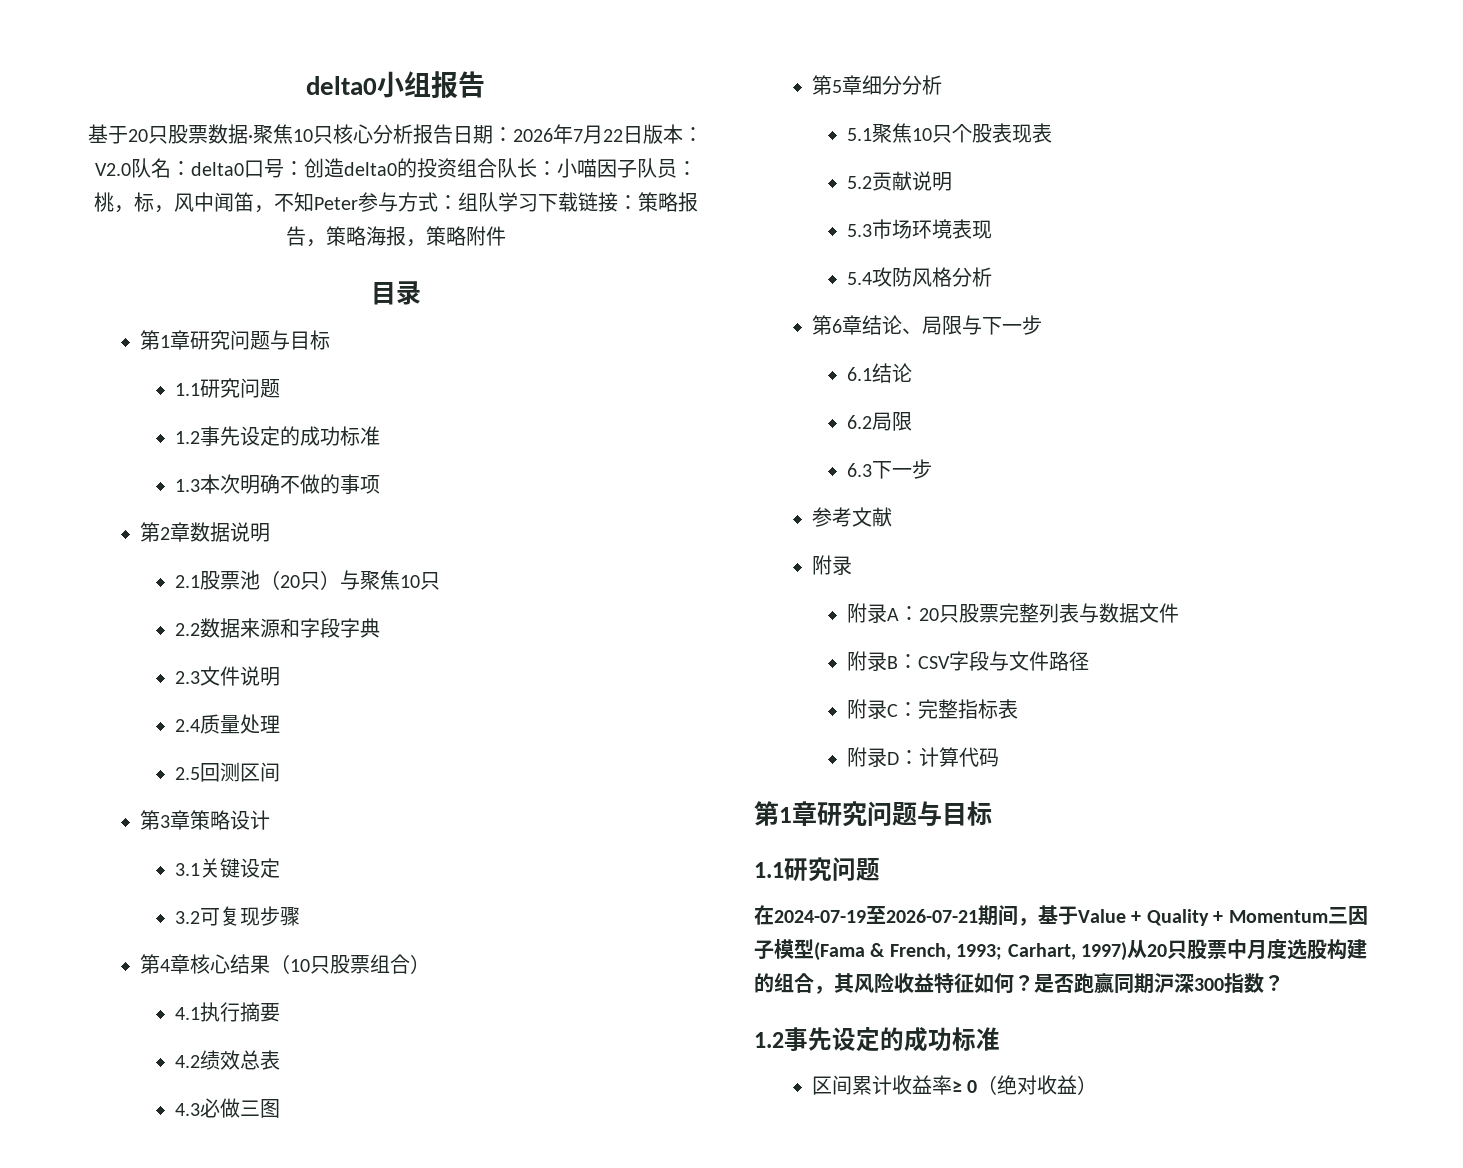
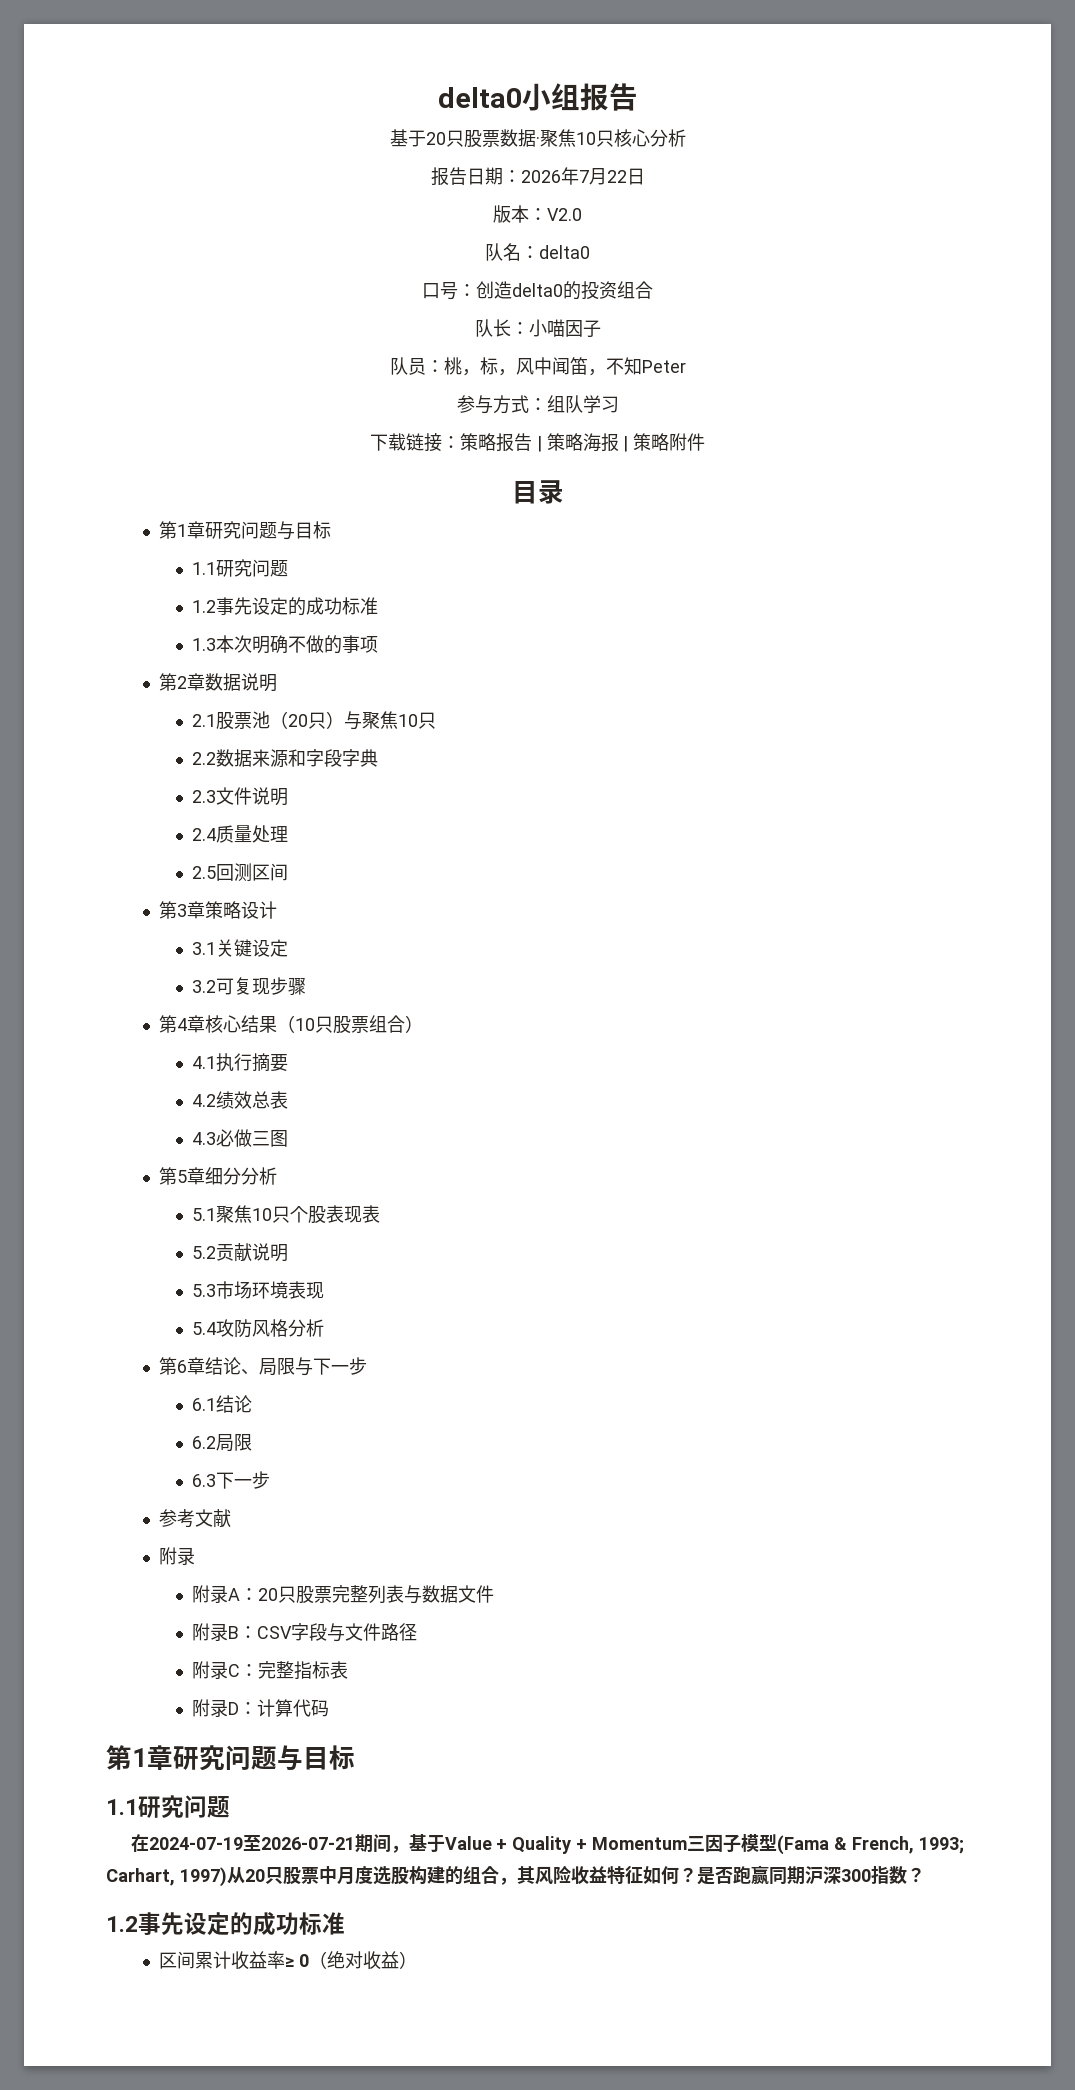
(413, 134) none -> (686, 138) //
(643, 135) none -> (645, 176) //
(131, 169) none -> (582, 214) //
(244, 169) none -> (590, 252) //
(497, 168) none -> (653, 290) //
(637, 168) none -> (601, 329) //
(358, 203) none -> (686, 366) //
(538, 203) none -> (619, 404) //
[305,239,326,247] ， -> [536,436,542,452] |
[405,239,426,247] ， -> [623,436,629,452] |

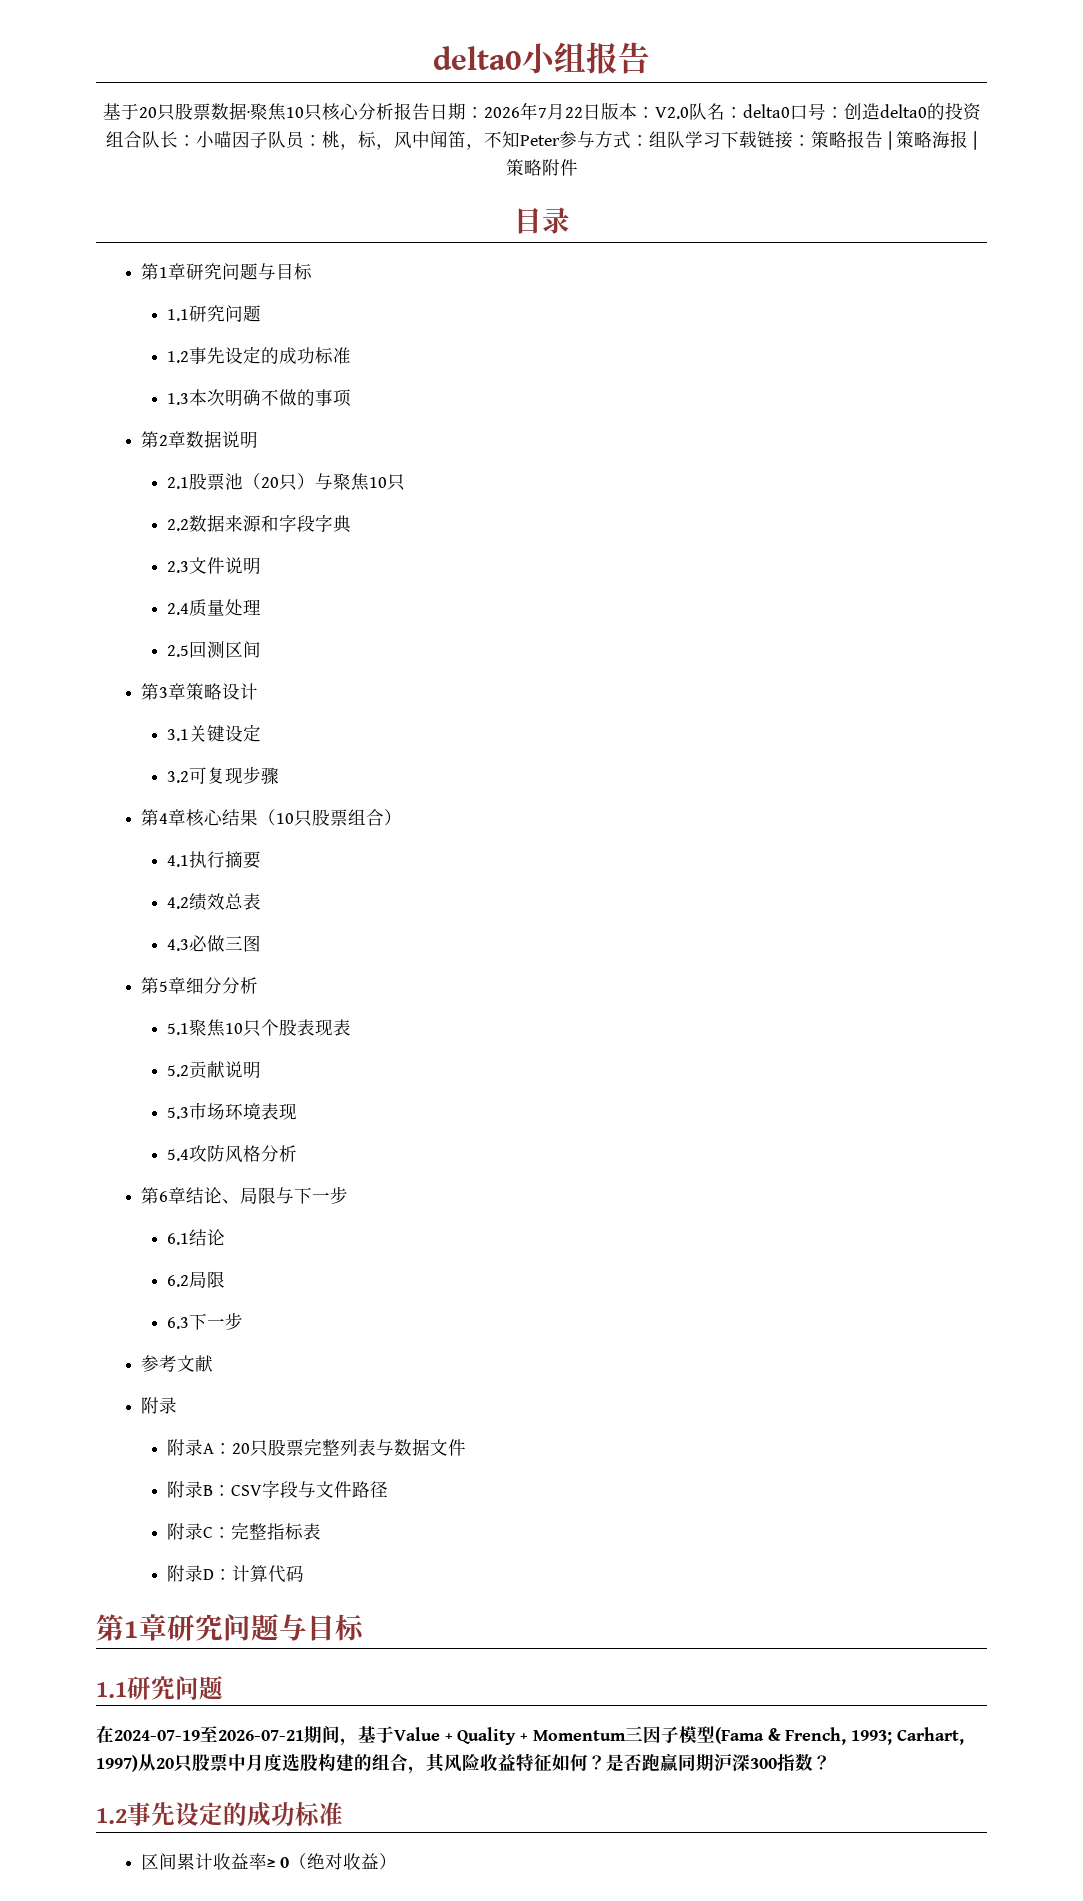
(686, 138) // -> (394, 111) none
(645, 176) // -> (601, 112) none
(582, 214) // -> (689, 113) none
(590, 252) // -> (790, 111) none
(653, 290) // -> (142, 139) none
(601, 329) // -> (268, 140) none
(686, 366) // -> (560, 140) none
(619, 404) // -> (721, 140) none

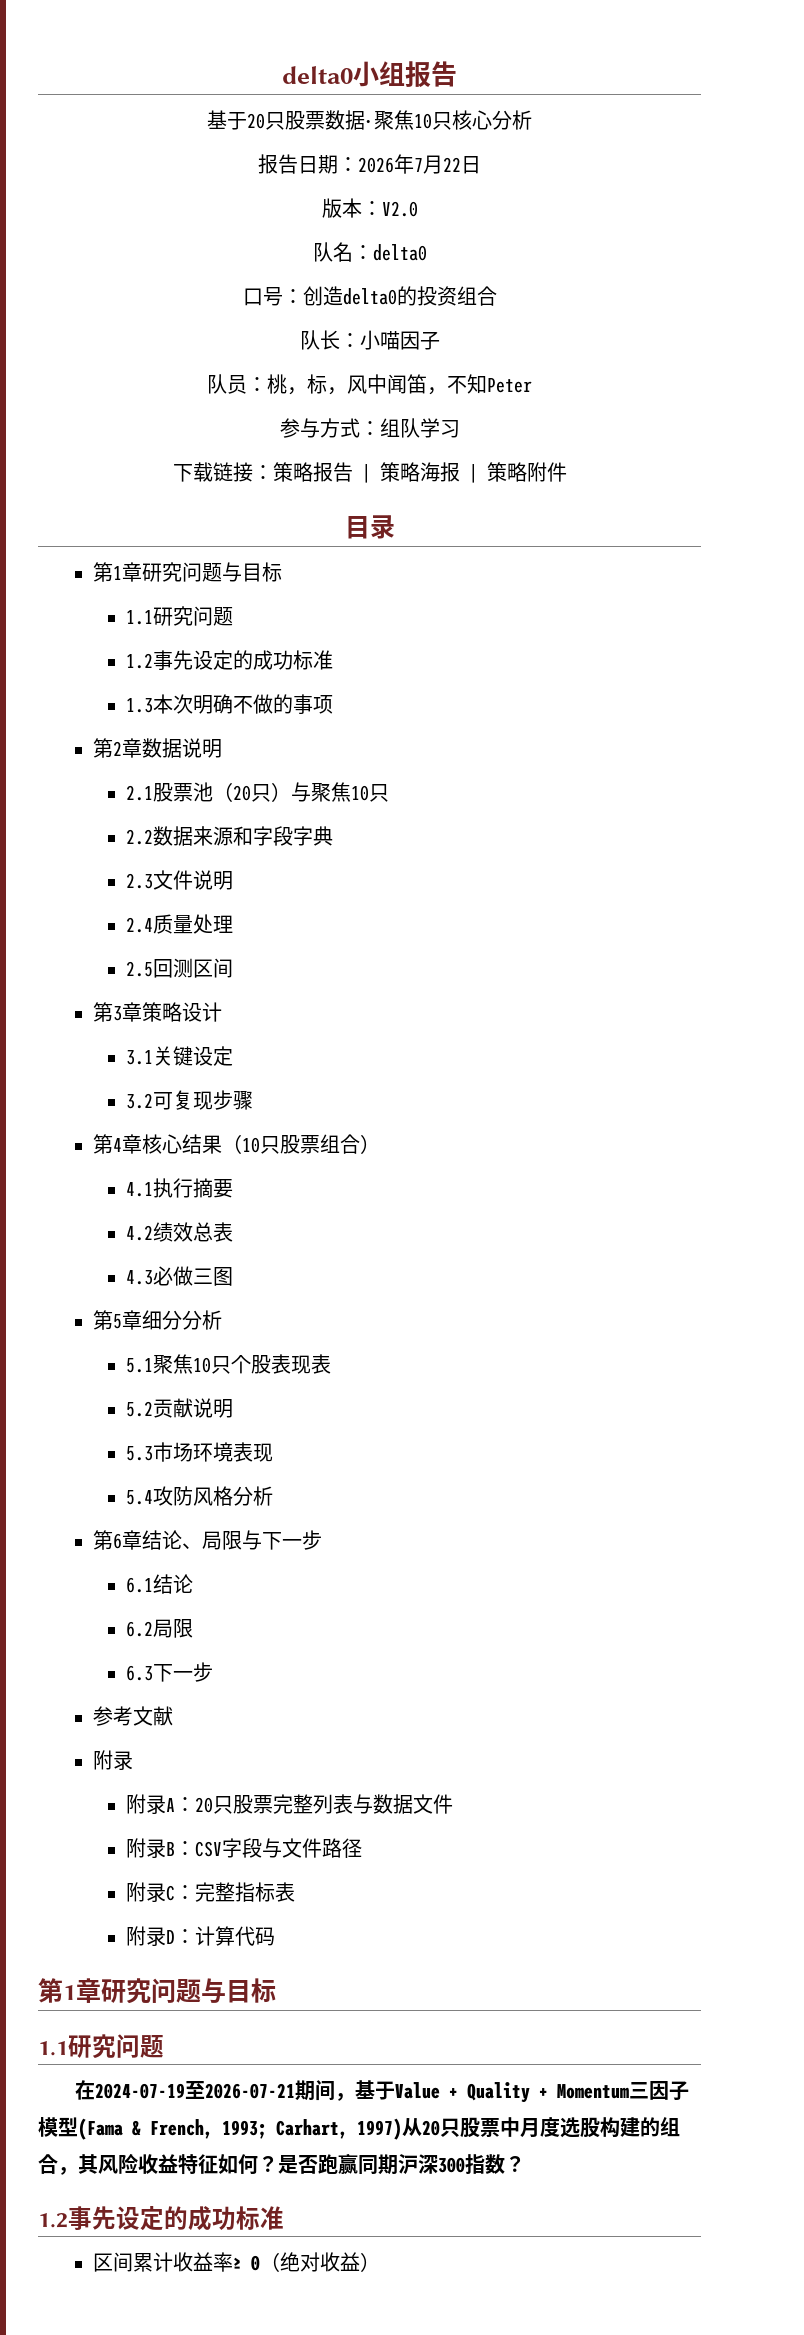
(394, 111) none -> (532, 120) //
(601, 112) none -> (481, 165) //
(689, 113) none -> (418, 209) //
(790, 111) none -> (427, 252) //
(142, 139) none -> (497, 296) //
(268, 140) none -> (440, 340) //
(560, 140) none -> (532, 385) //
(721, 140) none -> (460, 429) //

